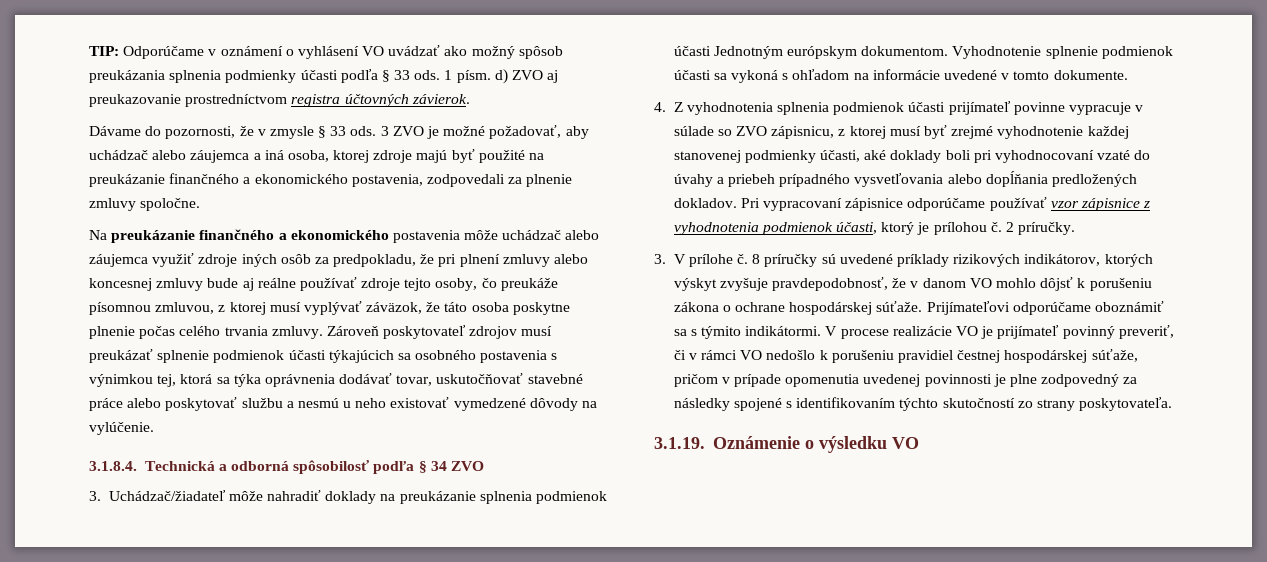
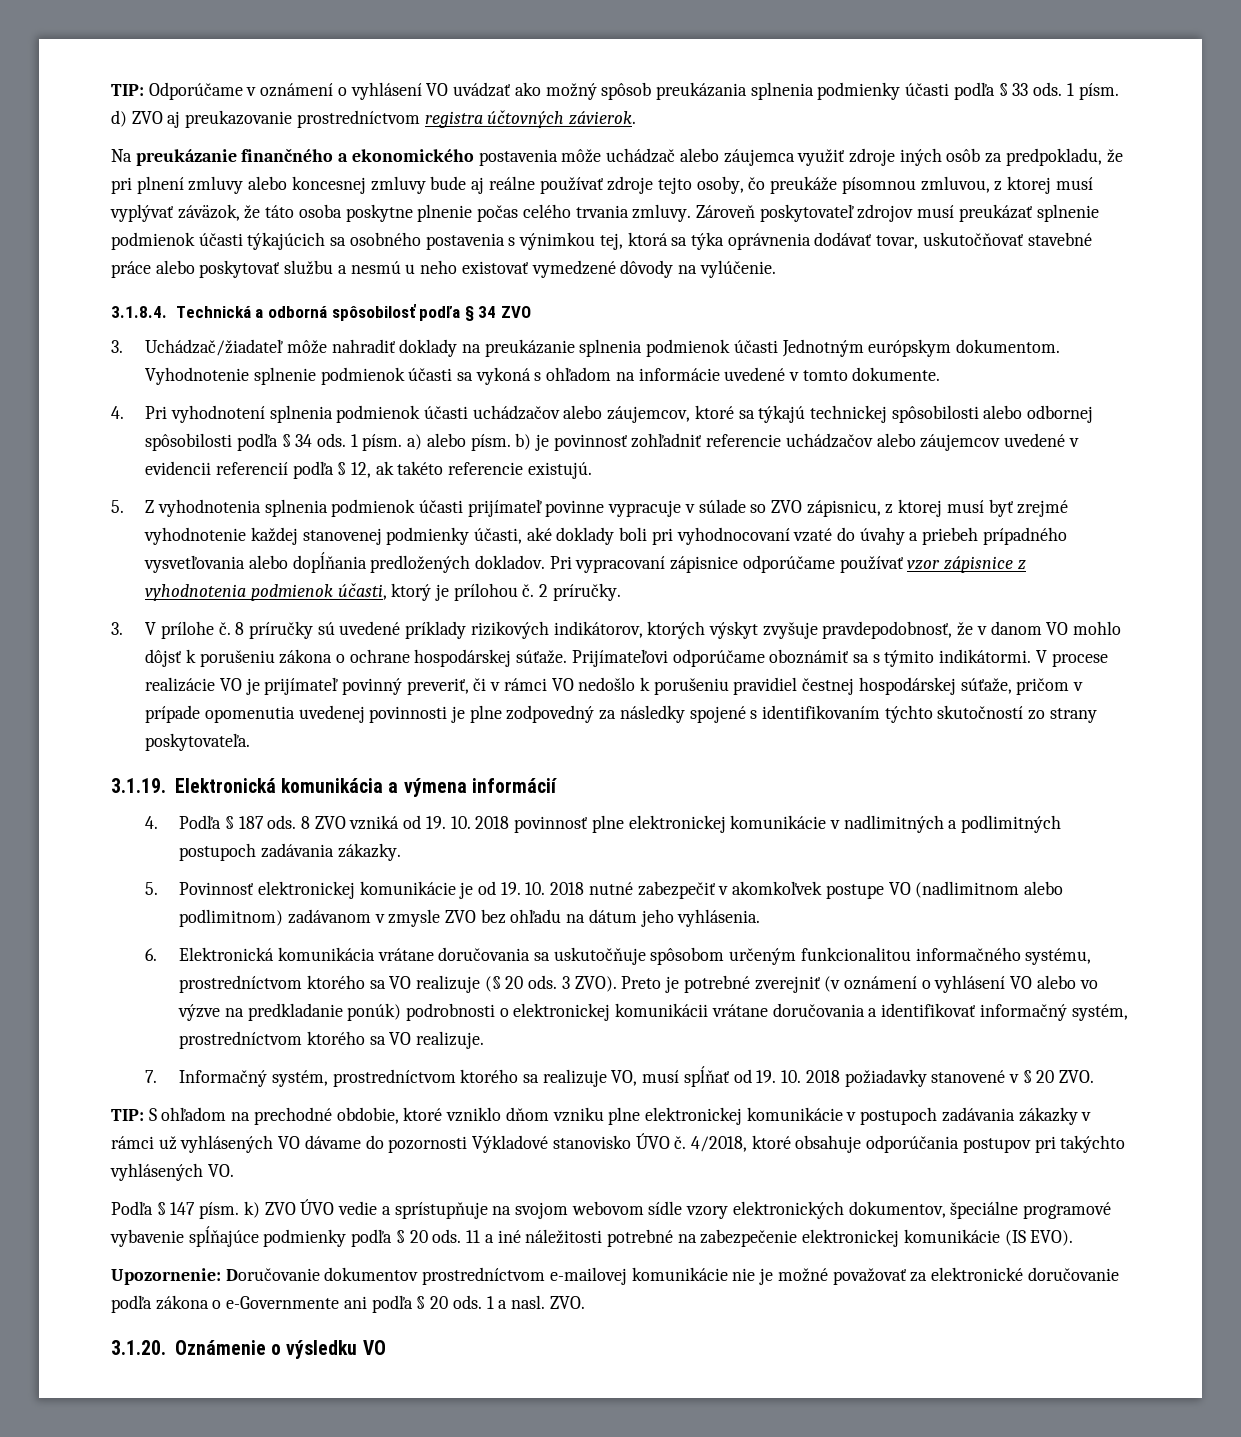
[89,125,589,139] [89,149,545,163] [89,173,573,187] [89,198,201,211] // Dávame do pozornosti, že v zmysle § 33 ods. 3 ZVO je možné požadovať, aby uchádzač alebo záujemca a iná osoba, ktorej zdroje majú byť použité na preukázanie finančného a ekonomického postavenia, zodpovedali za plnenie zmluvy spoločne. -> (637, 118) none
(666, 107) none -> [145,405,1094,423] [145,433,1079,451] [145,461,592,479] [111,500,124,513] Pri vyhodnotení splnenia podmienok účasti uchádzačov alebo záujemcov, ktoré sa týkajú technickej spôsobilosti alebo odbornej spôsobilosti podľa § 34 ods. 1 písm. a) alebo písm. b) je povinnosť zohľadniť referencie uchádzačov alebo záujemcov uvedené v evidencii referencií podľa § 12, ak takéto referencie existujú. // 5.
(705, 443) none -> [174,778,557,797] [145,815,1062,833] [179,843,401,861] [145,881,1063,899] [179,909,761,927] [145,947,1092,965] [179,975,1098,993] [178,1003,1128,1021] [179,1031,485,1049] [145,1066,1095,1087] [111,1107,1092,1125] [111,1133,1126,1153] [110,1163,234,1181] [111,1199,1112,1219] [110,1226,1074,1247] [111,1267,1119,1285] [111,1295,585,1313] [111,1340,166,1355] Elektronická komunikácia a výmena informácií // 4. Podľa § 187 ods. 8 ZVO vzniká od 19. 10. 2018 povinnosť plne elektronickej komunikácie v nadlimitných a podlimitných postupoch zadávania zákazky. // 5. Povinnosť elektronickej komunikácie je od 19. 10. 2018 nutné zabezpečiť v akomkoľvek postupe VO (nadlimitnom alebo podlimitnom) zadávanom v zmysle ZVO bez ohľadu na dátum jeho vyhlásenia. // 6. Elektronická komunikácia vrátane doručovania sa uskutočňuje spôsobom určeným funkcionalitou informačného systému, prostredníctvom ktorého sa VO realizuje (§ 20 ods. 3 ZVO). Preto je potrebné zverejniť (v oznámení o vyhlásení VO alebo vo výzve na predkladanie ponúk) podrobnosti o elektronickej komunikácii vrátane doručovania a identifikovať informačný systém, prostredníctvom ktorého sa VO realizuje. // 7. Informačný systém, prostredníctvom ktorého sa realizuje VO, musí spĺňať od 19. 10. 2018 požiadavky stanovené v § 20 ZVO. // TIP: S ohľadom na prechodné obdobie, ktoré vzniklo dňom vzniku plne elektronickej komunikácie v postupoch zadávania zákazky v rámci už vyhlásených VO dávame do pozornosti Výkladové stanovisko ÚVO č. 4/2018, ktoré obsahuje odporúčania postupov pri takýchto vyhlásených VO. // Podľa § 147 písm. k) ZVO ÚVO vedie a sprístupňuje na svojom webovom sídle vzory elektronických dokumentov, špeciálne programové vybavenie spĺňajúce podmienky podľa § 20 ods. 11 a iné náležitosti potrebné na zabezpečenie elektronickej komunikácie (IS EVO). // Upozornenie: Doručovanie dokumentov prostredníctvom e-mailovej komunikácie nie je možné považovať za elektronické doručovanie podľa zákona o e-Governmente ani podľa § 20 ods. 1 a nasl. ZVO. // 3.1.20.

